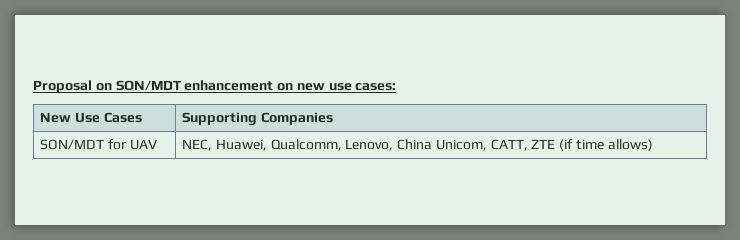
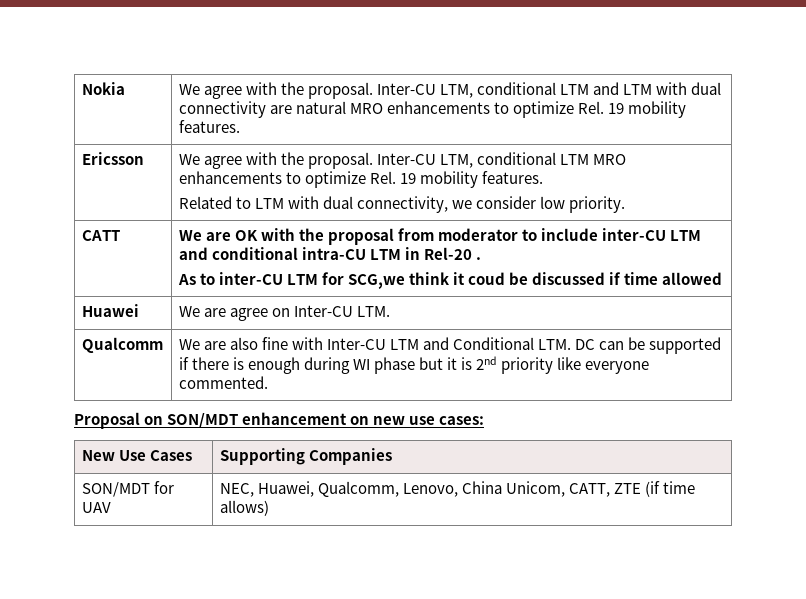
(33, 86) none -> [81,82,125,95] [178,82,722,99] [178,101,687,118] [178,120,240,133] [81,152,144,165] [178,152,627,169] [178,171,544,188] [178,196,626,213] [81,230,120,241] [178,228,702,245] [178,247,482,260] [177,272,723,289] [81,304,139,317] [178,305,391,321] [81,337,163,353] [178,337,722,354] [178,356,650,374] [178,376,268,389] Nokia | We agree with the proposal. Inter-CU LTM, conditional LTM and LTM with dual connectivity are natural MRO enhancements to optimize Rel. 19 mobility features. // Ericsson | We agree with the proposal. Inter-CU LTM, conditional LTM MRO enhancements to optimize Rel. 19 mobility features. // Related to LTM with dual connectivity, we consider low priority. // CATT | We are OK with the proposal from moderator to include inter-CU LTM and conditional intra-CU LTM in Rel-20 . // As to inter-CU LTM for SCG,we think it coud be discussed if time allowed // Huawei | We are agree on Inter-CU LTM. // Qualcomm | We are also fine with Inter-CU LTM and Conditional LTM. DC can be supported if there is enough during WI phase but it is 2nd priority like everyone commented. //

